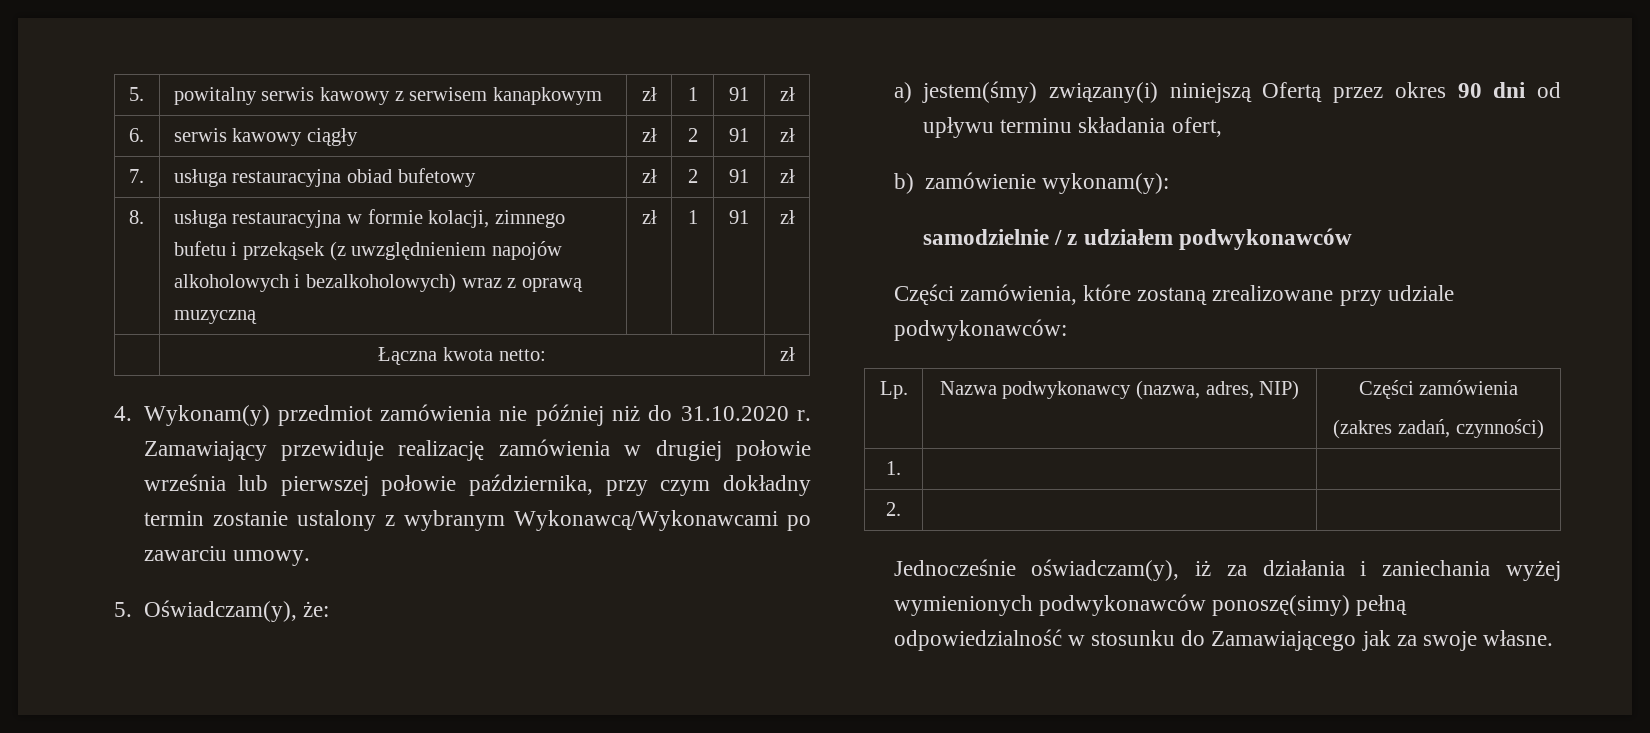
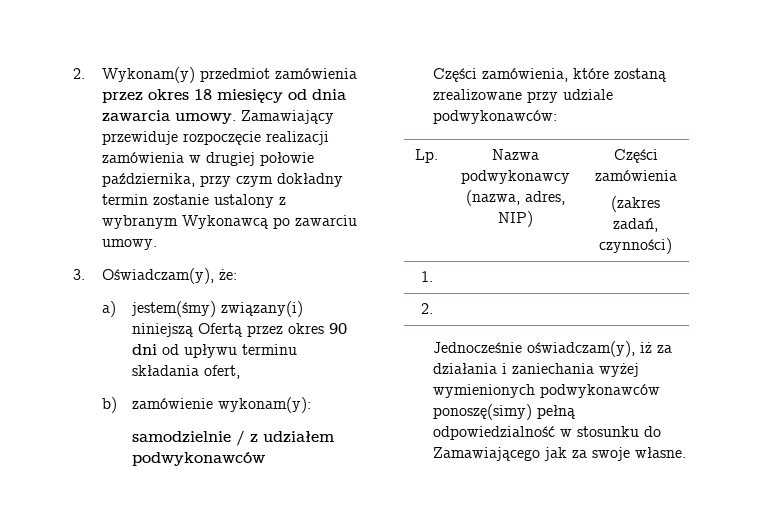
[128,87,144,101] [173,87,602,105] [642,87,658,101] [687,87,698,101] [729,87,749,101] [780,87,796,101] [128,128,144,142] [173,128,358,146] [642,128,658,142] [687,128,698,142] [729,128,749,142] [780,128,796,142] [128,169,144,183] [173,168,476,187] [642,169,658,183] [687,169,698,183] [729,169,749,183] [780,169,796,183] [128,210,144,224] [173,209,565,228] [173,241,562,261] [173,273,583,293] [173,310,257,324] [642,210,658,224] [687,210,698,224] [729,210,749,224] [780,210,796,224] [378,347,546,365] [780,347,796,361] [114,404,811,426] [143,439,811,461] [143,474,369,496] 5. | powitalny serwis kawowy z serwisem kanapkowym | zł | 1 | 91 | zł // 6. | serwis kawowy ciągły | zł | 2 | 91 | zł // 7. | usługa restauracyjna obiad bufetowy | zł | 2 | 91 | zł // 8. | usługa restauracyjna w formie kolacji, zimnego bufetu i przekąsek (z uwzględnieniem napojów alkoholowych i bezalkoholowych) wraz z oprawą muzyczną | zł | 1 | 91 | zł // | Łączna kwota netto: | zł // 4. Wykonam(y) przedmiot zamówienia nie później niż do 31.10.2020 r. Zamawiający przewiduje realizację zamówienia w drugiej połowie września lub pierwszej -> [73,67,358,83] [102,89,347,103] [102,110,335,124] [102,131,330,145] [102,152,256,166] 2. Wykonam(y) przedmiot zamówienia przez okres 18 miesięcy od dnia zawarcia umowy. Zamawiający przewiduje rozpoczęcie realizacji zamówienia w drugiej
[513,510,778,531] Wykonawcą/Wykonawcami -> [182,215,270,229] Wykonawcą
[114,602,132,617] 5. -> [73,269,85,280] 3.

